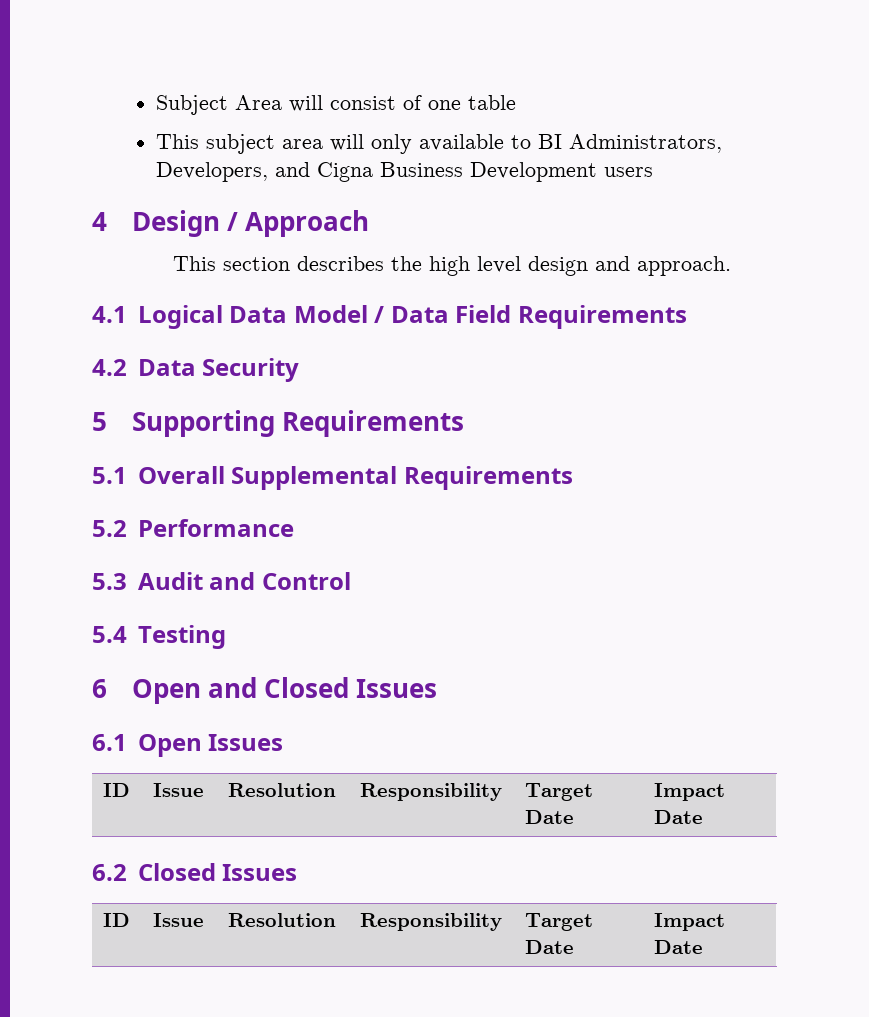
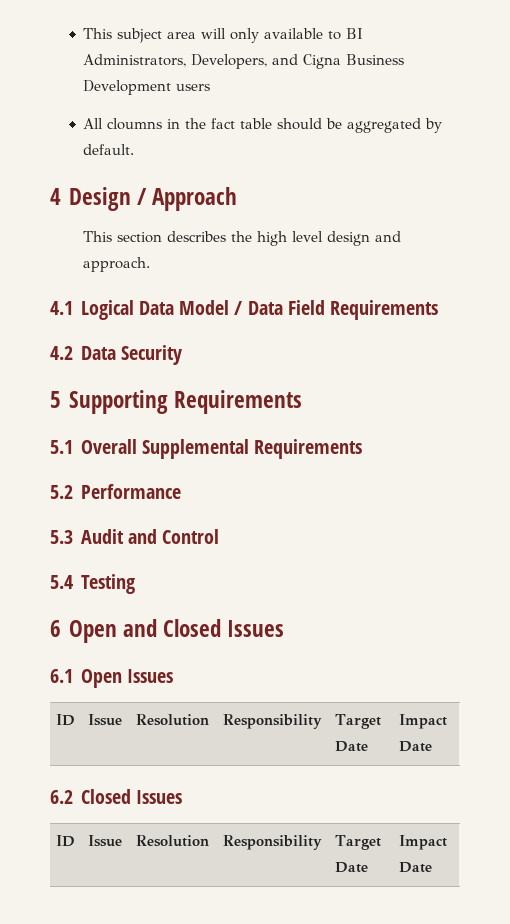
[156,95,517,115] Subject Area will consist of one table // -> (83, 33) none
(654, 172) none -> [83,118,443,133] [83,144,135,155] // All cloumns in the fact table should be aggregated by default.

